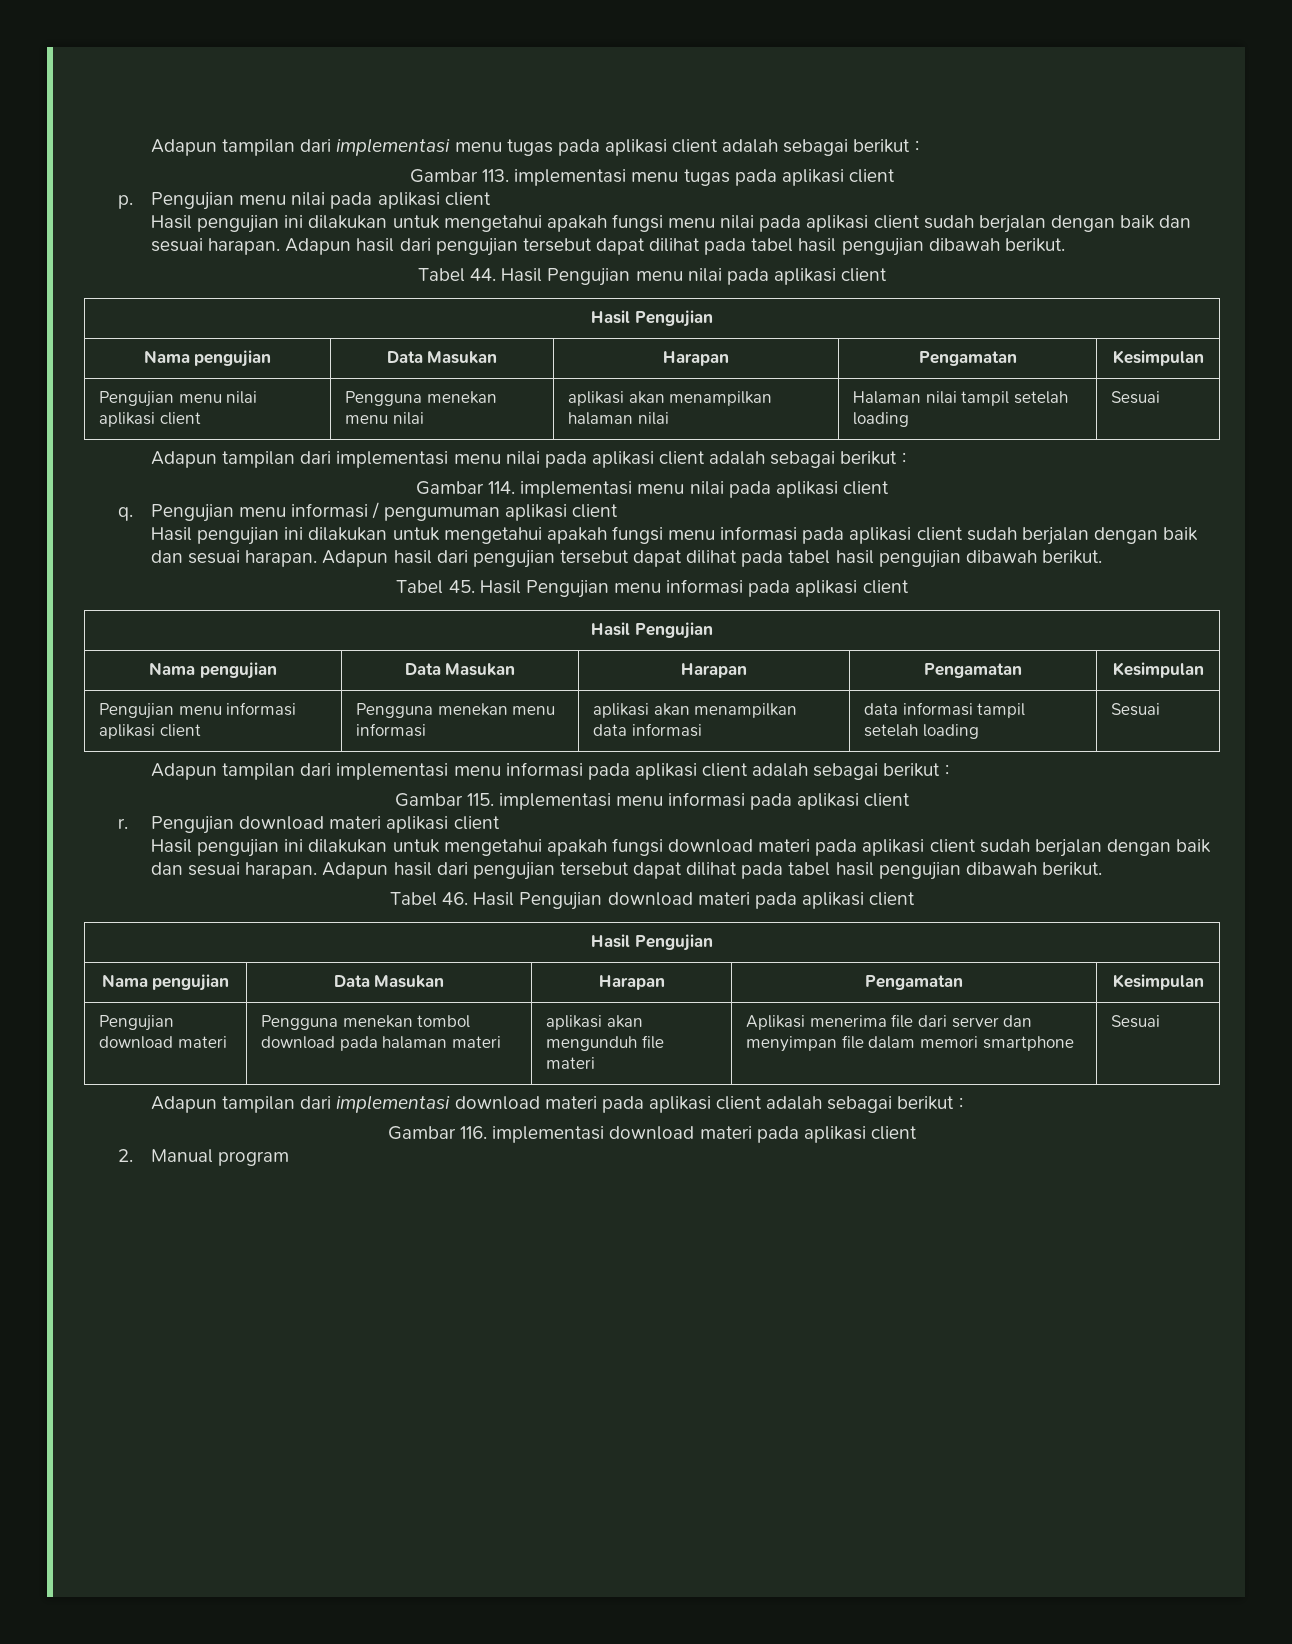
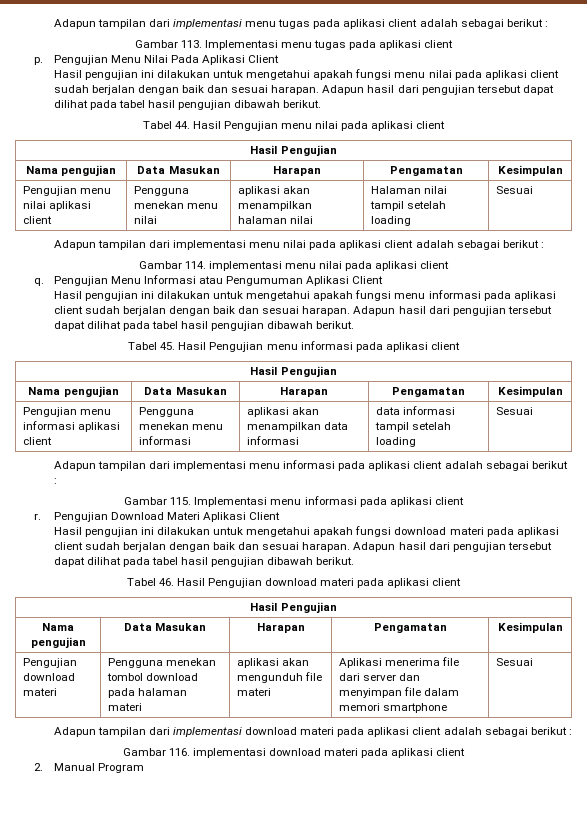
[514,169,627,186] implementasi -> [204,40,278,50] Implementasi
[239,192,491,209] menu nilai pada aplikasi client -> [110,55,280,65] Menu Nilai Pada Aplikasi Client
[239,502,618,521] menu informasi / pengumuman aplikasi client -> [110,275,384,286] Menu Informasi atau Pengumuman Aplikasi Client
[498,793,611,810] implementasi -> [194,497,268,507] Implementasi
[239,816,500,833] download materi aplikasi client -> [110,512,281,522] Download Materi Aplikasi Client
[218,1151,290,1166] program -> [97,763,144,773] Program

